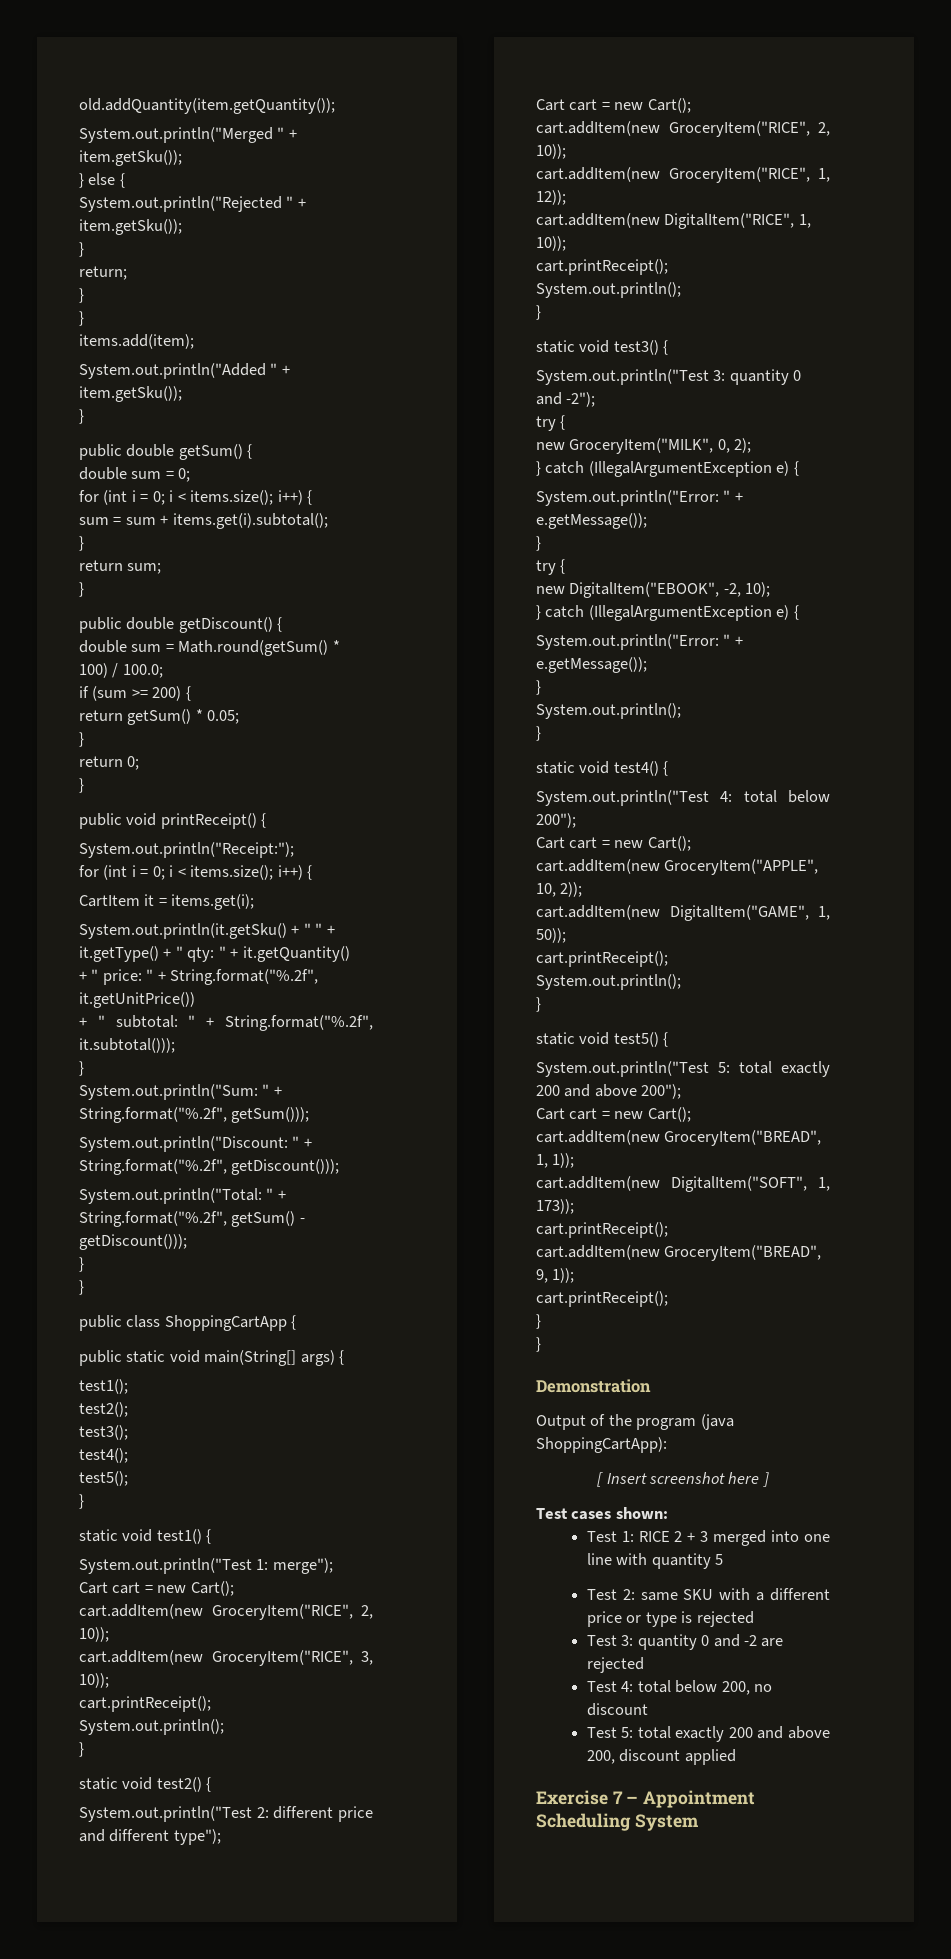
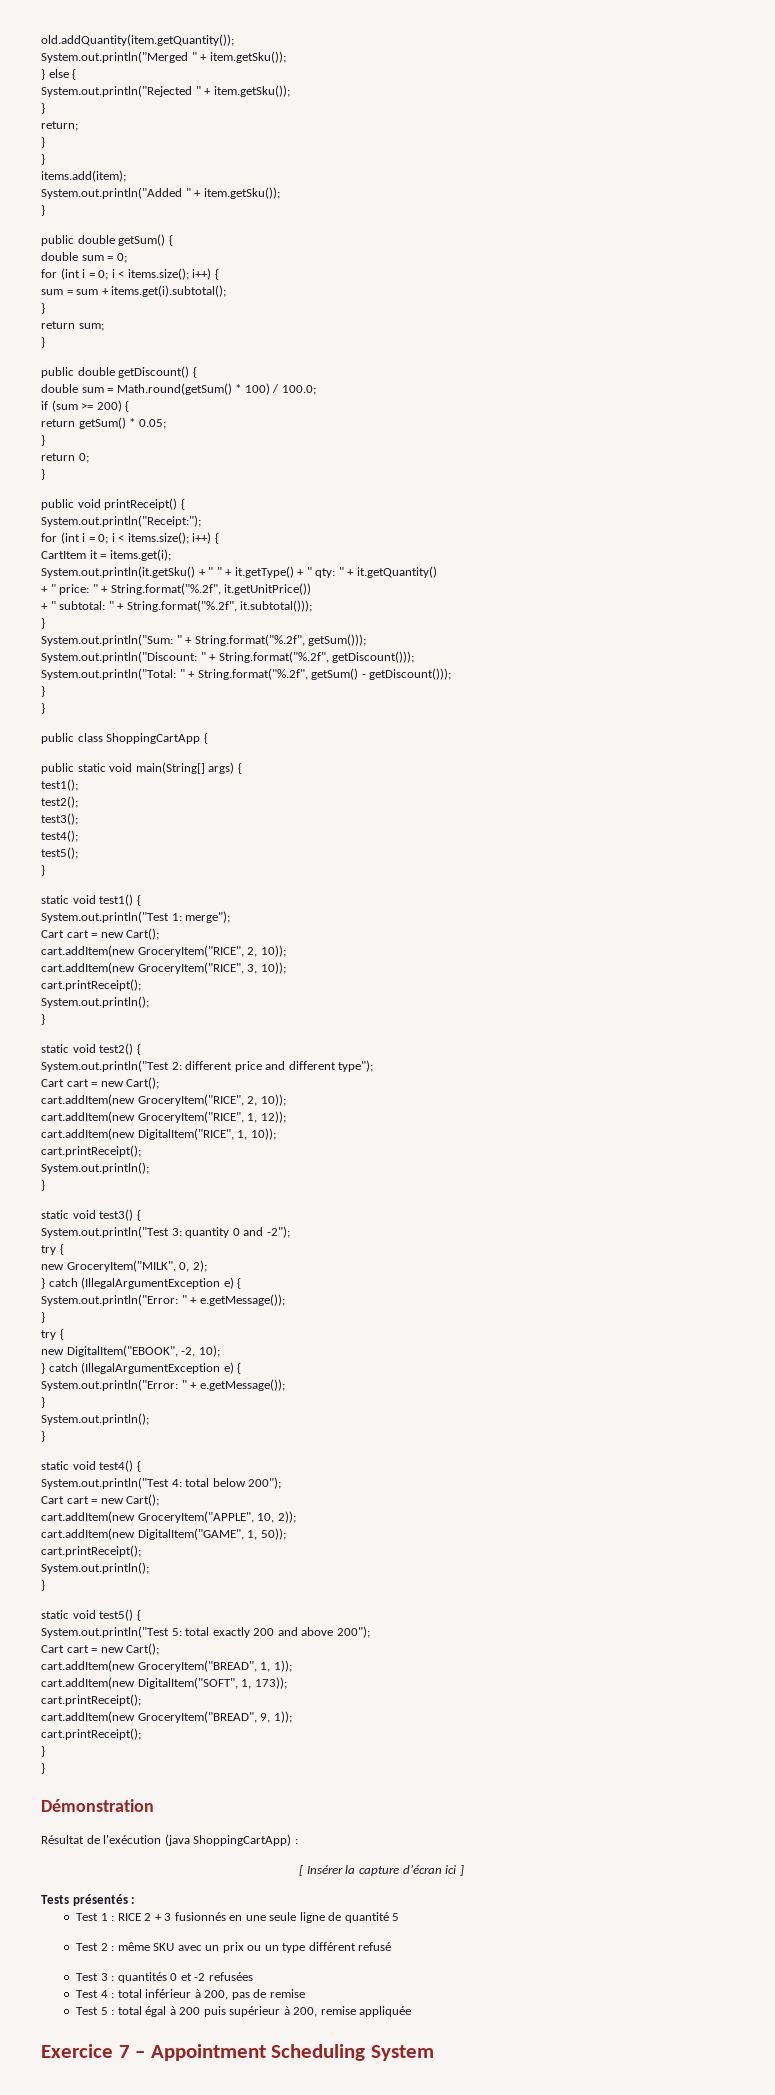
[536,1379,651,1393] [536,1414,734,1430] [536,1437,667,1453] [597,1472,769,1487] [536,1507,668,1520] [586,1531,634,1542] Demonstration // Output of the program (java ShoppingCartApp): // [ Insert screenshot here ] // Test cases shown: // Test 1: -> [41,1799,154,1812] [41,1834,298,1846] [299,1864,464,1876] [41,1894,136,1906] [76,1913,115,1921] Démonstration // Résultat de l'exécution (java ShoppingCartApp) : // [ Insérer la capture d’écran ici ] // Tests présentés : // Test 1 :
[713,1530,830,1546] [586,1553,724,1569] [586,1588,830,1601] [586,1611,754,1627] [586,1634,784,1650] [586,1657,644,1673] [586,1680,773,1695] [586,1703,648,1716] [586,1726,830,1742] [586,1749,736,1765] [536,1790,608,1805] merged into one line with quantity 5 // Test 2: same SKU with a different price or type is rejected // Test 3: quantity 0 and -2 are rejected // Test 4: total below 200, no discount // Test 5: total exactly 200 and above 200, discount applied // Exercise -> [174,1912,400,1923] [76,1942,392,1953] [76,1972,253,1983] [76,1989,305,2000] [76,2006,412,2017] [41,2044,113,2058] fusionnés en une seule ligne de quantité 5 // Test 2 : même SKU avec un prix ou un type différent refusé // Test 3 : quantités 0 et -2 refusées // Test 4 : total inférieur à 200, pas de remise // Test 5 : total égal à 200 puis supérieur à 200, remise appliquée // Exercice

